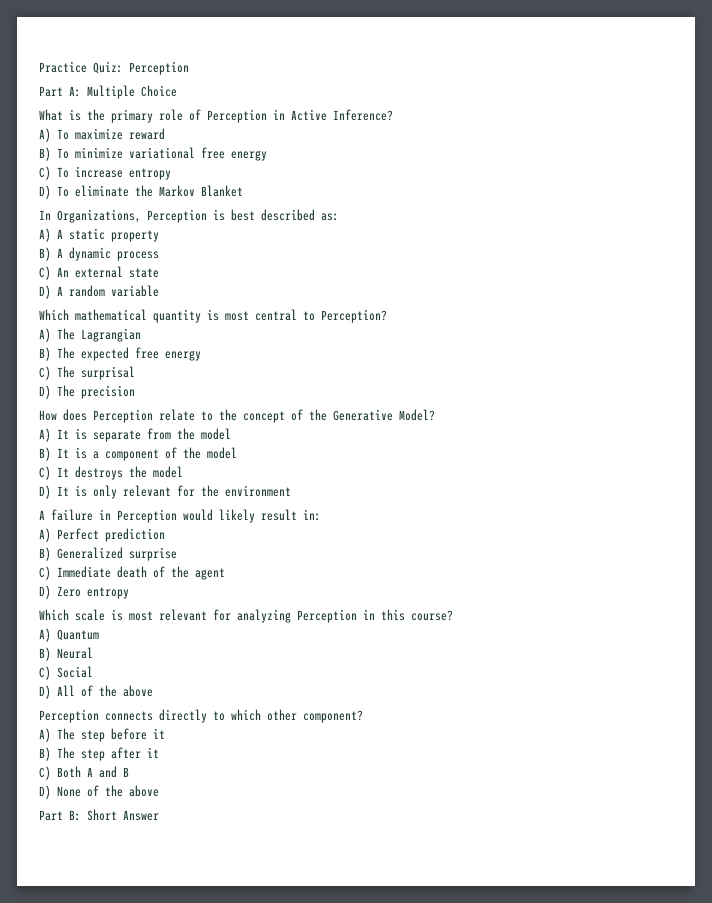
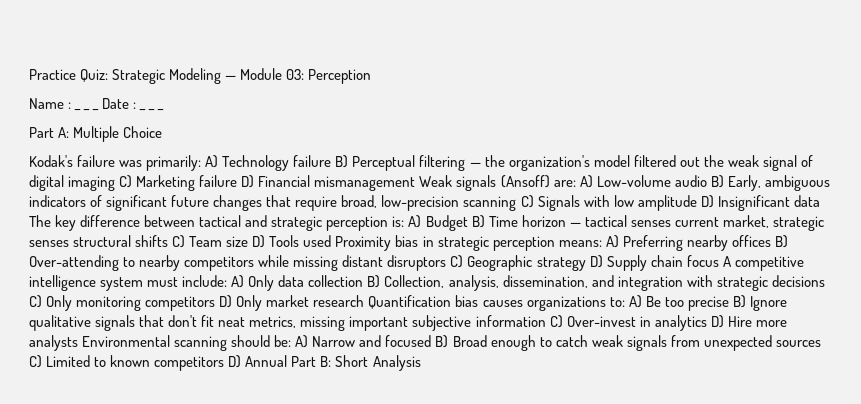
[129,61,189,75] [39,85,177,99] [39,109,393,123] [39,128,165,142] [39,147,267,161] [39,166,171,180] [39,185,243,199] [39,209,339,223] [39,228,159,242] [39,247,159,261] [39,266,159,280] [39,285,159,299] [39,309,387,323] [39,328,141,342] [39,347,201,361] [39,366,135,380] [39,385,135,399] [39,409,435,423] [39,428,231,442] [39,447,237,461] [39,466,183,480] [39,485,291,499] [39,509,321,523] [39,528,165,542] [39,547,177,561] [39,566,225,580] [39,585,129,599] [39,609,453,623] [39,628,99,642] [39,647,93,661] [39,666,93,680] [39,685,153,699] [39,709,363,723] [39,728,165,742] [39,747,159,761] [39,766,129,780] [39,785,159,799] Perception // Part A: Multiple Choice // What is the primary role of Perception in Active Inference? // A) To maximize reward // B) To minimize variational free energy // C) To increase entropy // D) To eliminate the Markov Blanket // In Organizations, Perception is best described as: // A) A static property // B) A dynamic process // C) An external state // D) A random variable // Which mathematical quantity is most central to Perception? // A) The Lagrangian // B) The expected free energy // C) The surprisal // D) The precision // How does Perception relate to the concept of the Generative Model? // A) It is separate from the model // B) It is a component of the model // C) It destroys the model // D) It is only relevant for the environment // A failure in Perception would likely result in: // A) Perfect prediction // B) Generalized surprise // C) Immediate death of the agent // D) Zero entropy // Which scale is most relevant for analyzing Perception in this course? // A) Quantum // B) Neural // C) Social // D) All of the above // Perception connects directly to which other component? // A) The step before it // B) The step after it // C) Both A and B // D) None of the above // -> [112,68,372,84] [29,98,72,109] [74,109,100,111] [102,98,137,109] [139,109,165,111] [29,126,163,142] [29,155,813,171] [29,175,830,191] [29,195,820,211] [29,215,824,231] [29,235,788,251] [29,255,804,271] [29,275,825,291] [29,295,787,311] [29,315,787,331] [29,335,821,351] [29,355,288,371] Strategic Modeling — Module 03: Perception // Name : _ _ _ Date : _ _ _ // Part A: Multiple Choice // Kodak's failure was primarily: A) Technology failure B) Perceptual filtering — the organization's model filtered out the weak signal of digital imaging C) Marketing failure D) Financial mismanagement Weak signals (Ansoff) are: A) Low-volume audio B) Early, ambiguous indicators of significant future changes that require broad, low-precision scanning C) Signals with low amplitude D) Insignificant data The key difference between tactical and strategic perception is: A) Budget B) Time horizon — tactical senses current market, strategic senses structural shifts C) Team size D) Tools used Proximity bias in strategic perception means: A) Preferring nearby offices B) Over-attending to nearby competitors while missing distant disruptors C) Geographic strategy D) Supply chain focus A competitive intelligence system must include: A) Only data collection B) Collection, analysis, dissemination, and integration with strategic decisions C) Only monitoring competitors D) Only market research Quantification bias causes organizations to: A) Be too precise B) Ignore qualitative signals that don't fit neat metrics, missing important subjective information C) Over-invest in analytics D) Hire more analysts Environmental scanning should be: A) Narrow and focused B) Broad enough to catch weak signals from unexpected sources C) Limited to known competitors D) Annual
[123,810,159,821] Answer -> [372,355,421,371] Analysis

